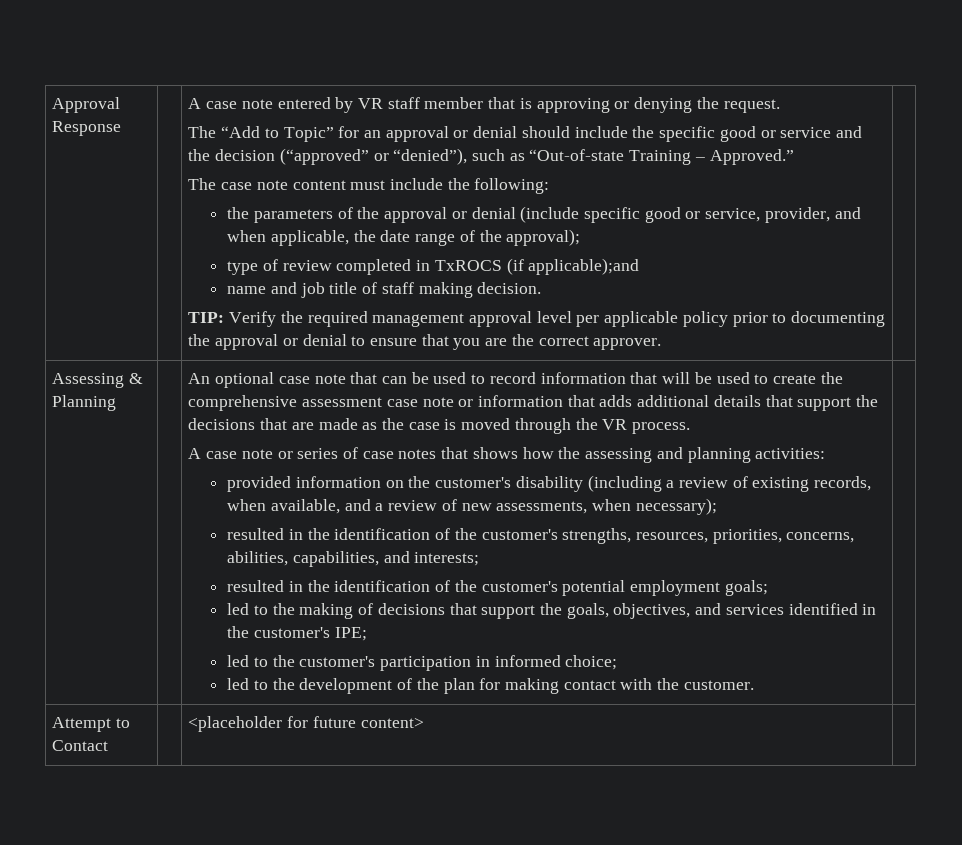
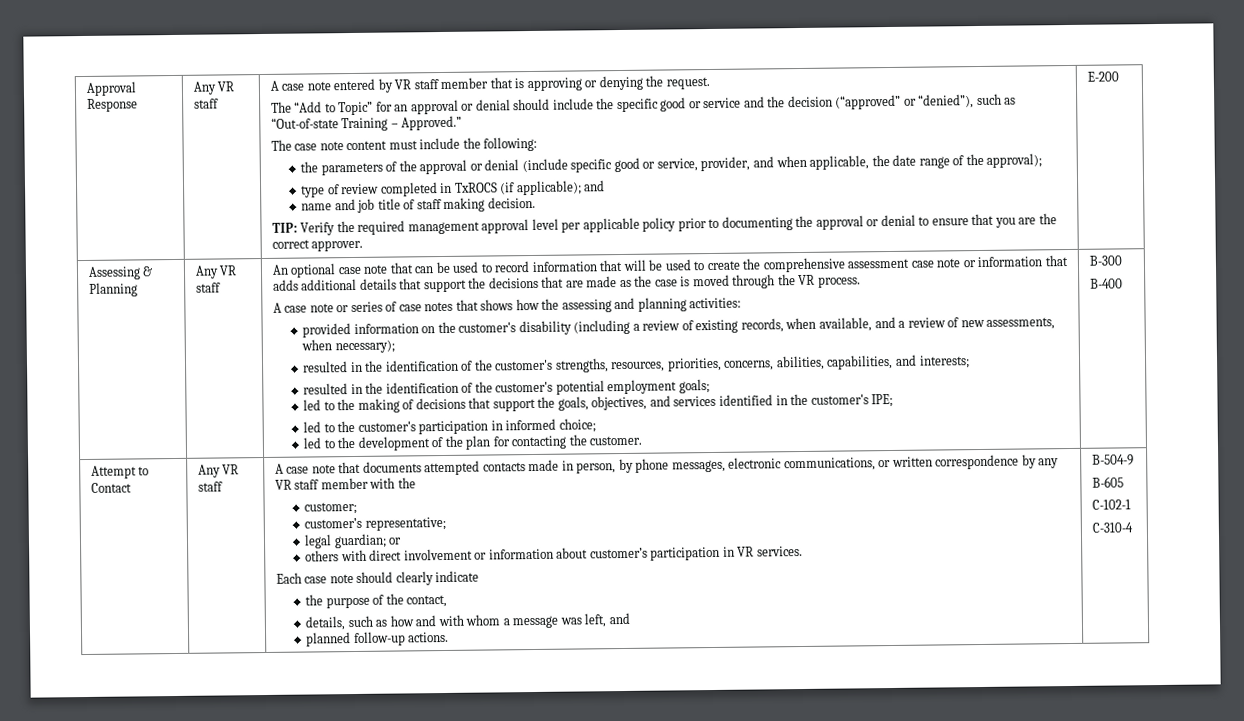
(122, 128) none -> [192,81,235,95] [193,98,219,109] Any VR staff
[528,258,640,275] applicable);and -> [515,180,606,196] applicable); and
(662, 344) none -> [1086,71,1119,82] E-200
(117, 403) none -> [194,265,238,279] [195,282,221,293] Any VR staff
[504,678,653,694] making contact with -> [511,435,567,450] contacting
(754, 685) none -> [1088,255,1122,266] [1089,278,1123,289] B-300 // B-400
[188,716,424,732] | <placeholder for future content> | -> [197,464,240,478] [197,481,223,492] [274,454,1060,476] [274,477,416,490] [304,501,358,515] [304,516,446,531] [304,533,403,549] [305,546,803,562] [275,570,480,586] [305,593,448,609] [305,612,630,631] [306,631,450,647] [1091,454,1134,466] [1091,476,1124,488] [1091,499,1131,510] [1091,522,1133,533] Any VR staff | A case note that documents attempted contacts made in person, by phone messages, electronic communications, or written correspondence by any VR staff member with the // customer; // customer’s representative; // legal guardian; or // others with direct involvement or information about customer’s participation in VR services. // Each case note should clearly indicate // the purpose of the contact, // details, such as how and with whom a message was left, and // planned follow-up actions. | B-504-9 // B-605 // C-102-1 // C-310-4

